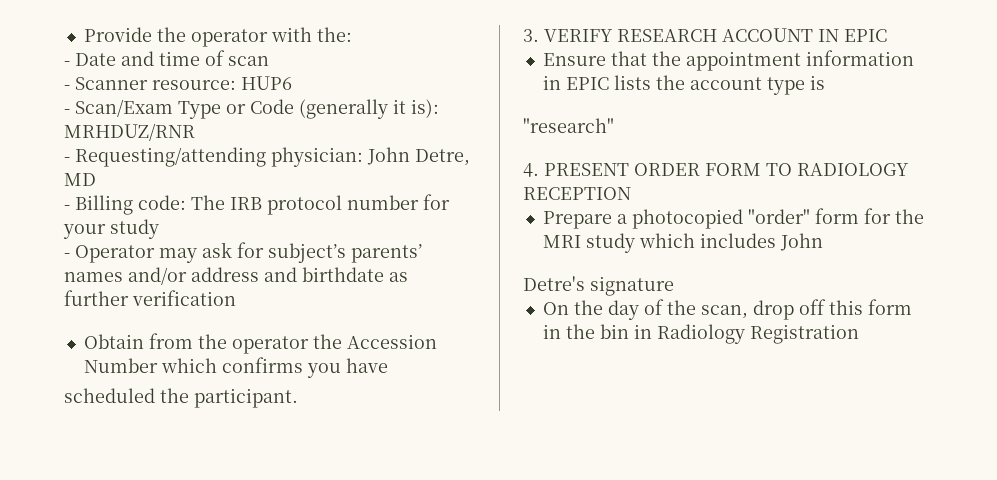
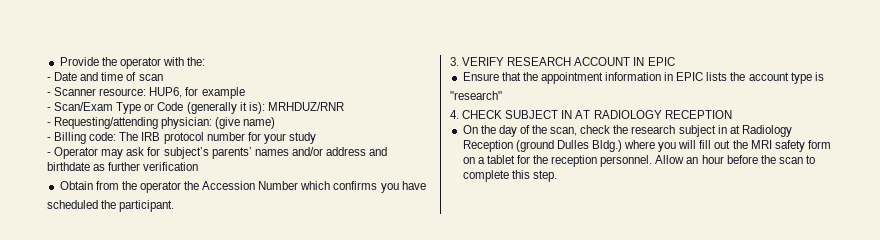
[241,76,292,90] HUP6 -> [149,87,245,99] HUP6, for example
[367,147,470,166] [64,173,96,186] John Detre, MD -> [215,117,276,129] (give name)
[544,163,909,176] [523,187,631,200] [542,208,924,229] [542,233,823,253] [523,276,674,296] PRESENT ORDER FORM TO RADIOLOGY RECEPTION // Prepare a photocopied "order" form for the MRI study which includes John // Detre's signature -> [462,110,732,119] CHECK SUBJECT IN AT RADIOLOGY RECEPTION
[752,299,912,320] [542,324,859,344] drop off this form in the bin in Radiology Registration -> [580,125,792,137] [462,140,831,152] [462,155,816,167] [462,170,557,182] check the research subject in at Radiology Reception (ground Dulles Bldg.) where you will fill out the MRI safety form on a tablet for the reception personnel. Allow an hour before the scan to complete this step.

